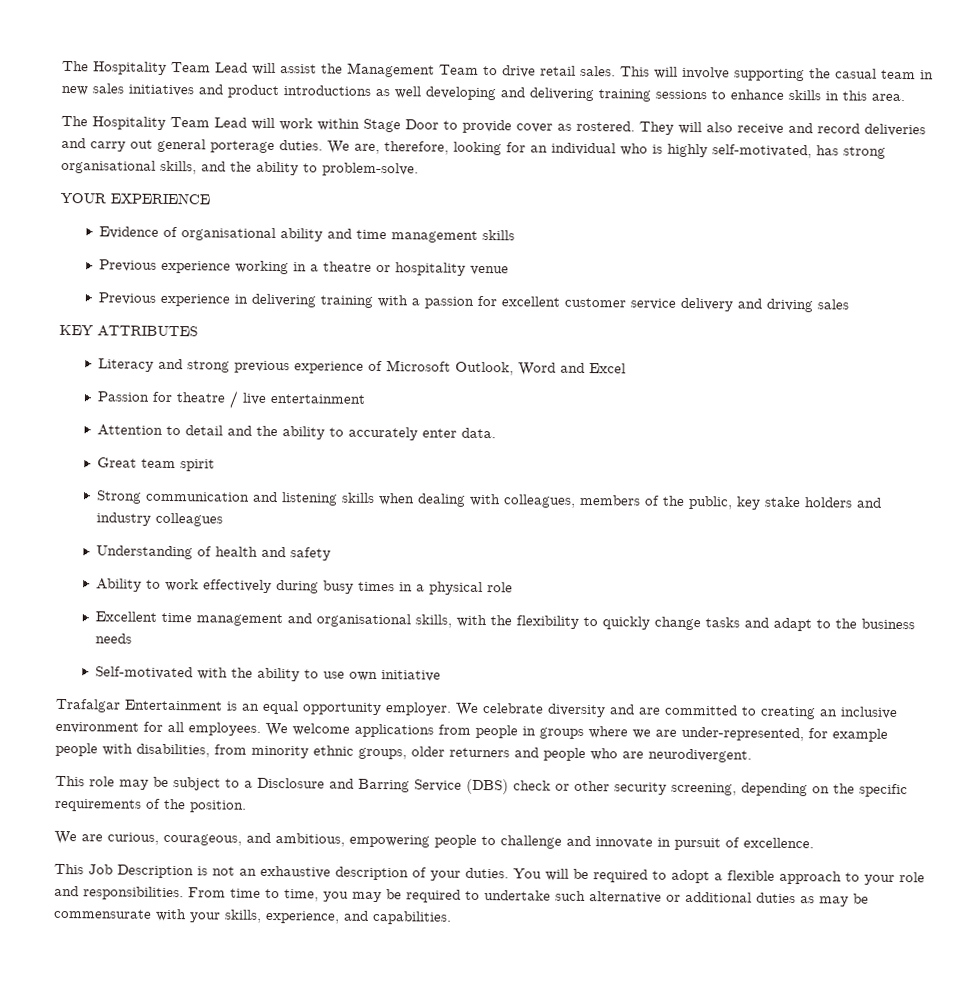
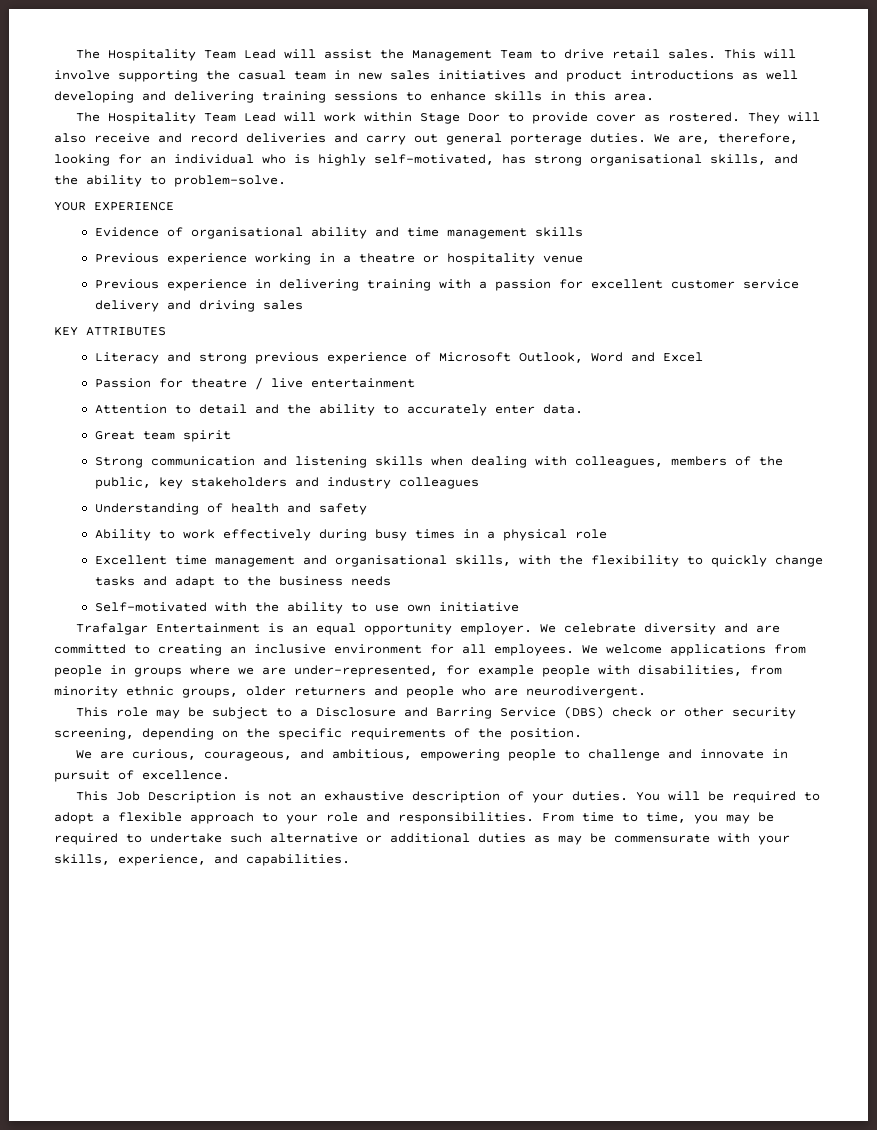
[764,496,854,508] stake holders -> [190,477,287,487] stakeholders

